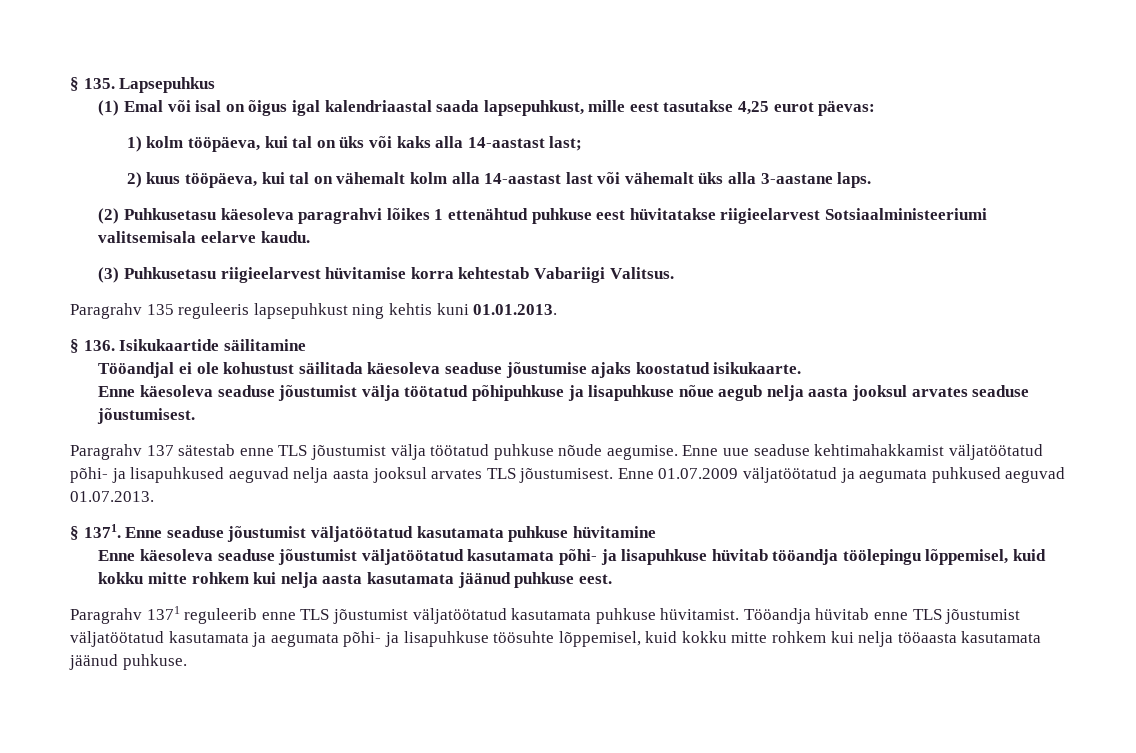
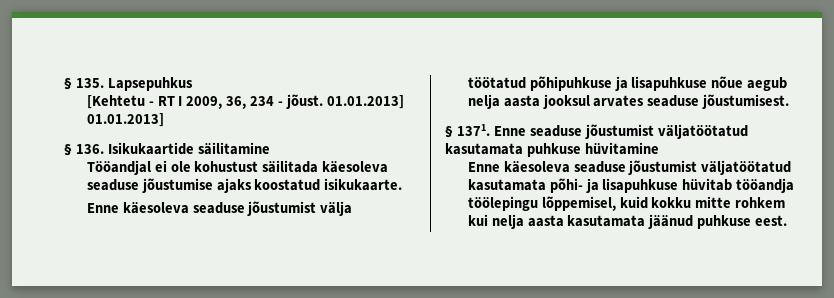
[98,100,876,116] [126,136,583,152] [126,172,872,188] [98,208,987,224] [98,231,310,243] [98,267,674,283] [70,303,558,319] (1) Emal või isal on õigus igal kalendriaastal saada lapsepuhkust, mille eest tasutakse 4,25 eurot päevas: // 1) kolm tööpäeva, kui tal on üks või kaks alla 14-aastast last; // 2) kuus tööpäeva, kui tal on vähemalt kolm alla 14-aastast last või vähemalt üks alla 3-aastane laps. // (2) Puhkusetasu käesoleva paragrahvi lõikes 1 ettenähtud puhkuse eest hüvitatakse riigieelarvest Sotsiaalministeeriumi valitsemisala eelarve kaudu. // (3) Puhkusetasu riigieelarvest hüvitamise korra kehtestab Vabariigi Valitsus. // Paragrahv 135 reguleeris lapsepuhkust ning kehtis kuni 01.01.2013. -> [86,94,404,109] [86,113,164,127] [Kehtetu - RT I 2009, 36, 234 - jõust. 01.01.2013] 01.01.2013]
[70,444,1043,460] [70,467,1066,483] [70,491,154,502] // Paragrahv 137 sätestab enne TLS jõustumist välja töötatud puhkuse nõude aegumise. Enne uue seaduse kehtimahakkamist väljatöötatud põhi- ja lisapuhkused aeguvad nelja aasta jooksul arvates TLS jõustumisest. Enne 01.07.2009 väljatöötatud ja aegumata puhkused aeguvad 01.07.2013. -> (790, 101) none
[70,606,1021,624] [70,631,1042,647] [69,654,187,670] // Paragrahv 1371 reguleerib enne TLS jõustumist väljatöötatud kasutamata puhkuse hüvitamist. Tööandja hüvitab enne TLS jõustumist väljatöötatud kasutamata ja aegumata põhi- ja lisapuhkuse töösuhte lõppemisel, kuid kokku mitte rohkem kui nelja tööaasta kasutamata jäänud puhkuse. -> (788, 220) none

